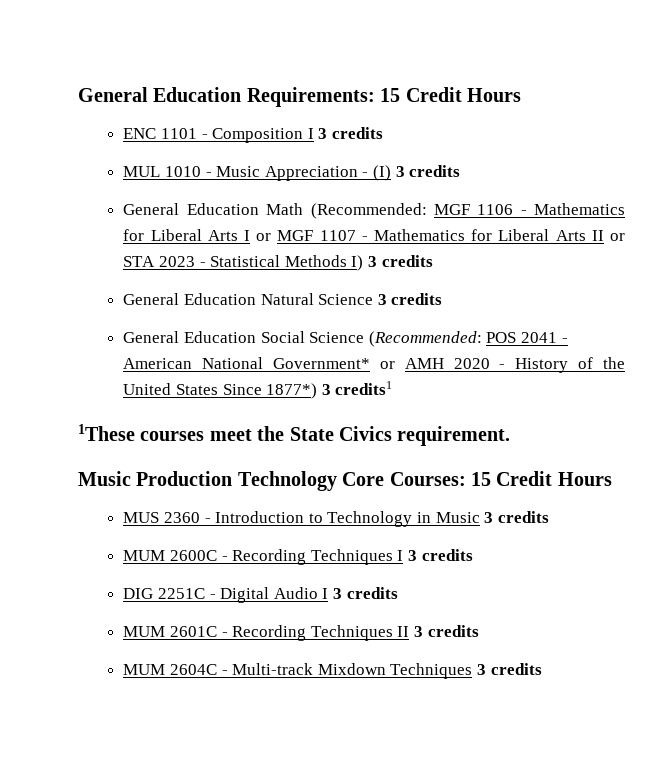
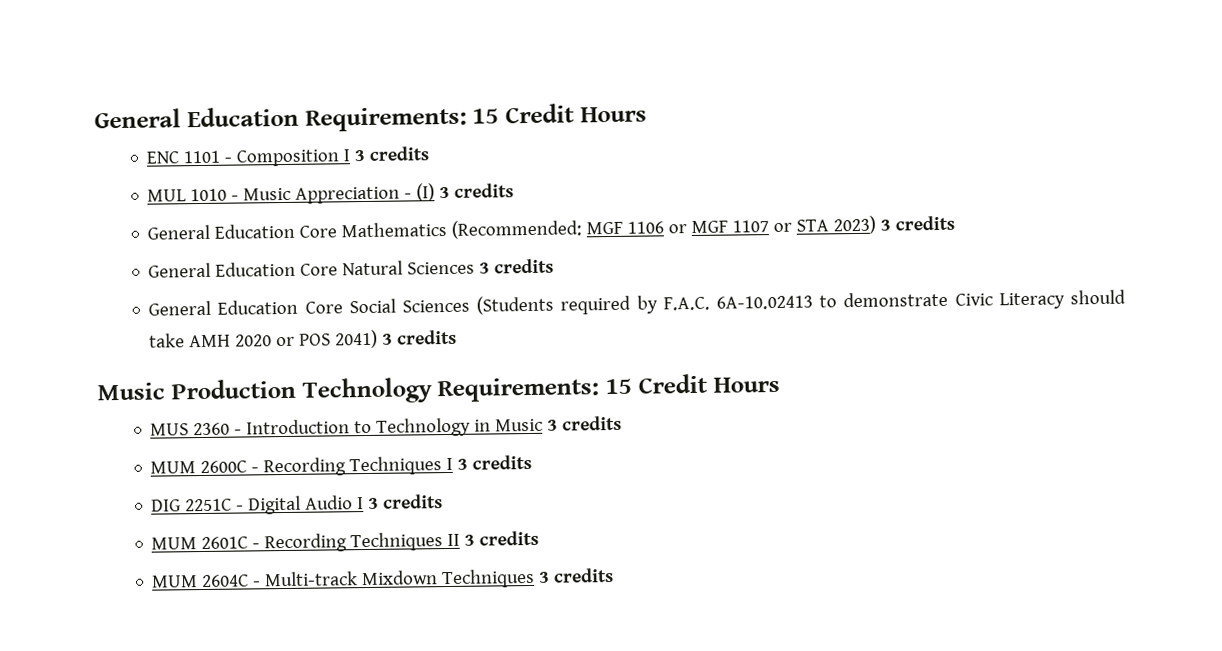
[266,203,304,215] Math -> [299,221,448,238] Core Mathematics
[520,203,625,215] [123,229,625,241] [123,255,433,271] [123,293,443,305] [123,331,568,347] [123,357,625,373] [123,381,393,399] [78,424,511,446] - Mathematics for Liberal Arts I or MGF 1107 - Mathematics for Liberal Arts II or STA 2023 - Statistical Methods I) 3 credits // General Education Natural Science 3 credits // General Education Social Science (Recommended: POS 2041 - American National Government* or AMH 2020 - History of the United States Since 1877*) 3 credits1 // 1These courses meet the State Civics requirement. -> [668,215,956,235] [148,258,555,278] [148,289,1126,316] [149,329,458,349] or MGF 1107 or STA 2023) 3 credits // General Education Core Natural Sciences 3 credits // General Education Core Social Sciences (Students required by F.A.C. 6A-10.02413 to demonstrate Civic Literacy should take AMH 2020 or POS 2041) 3 credits
[342,472,466,486] Core Courses: -> [437,377,600,403] Requirements:

